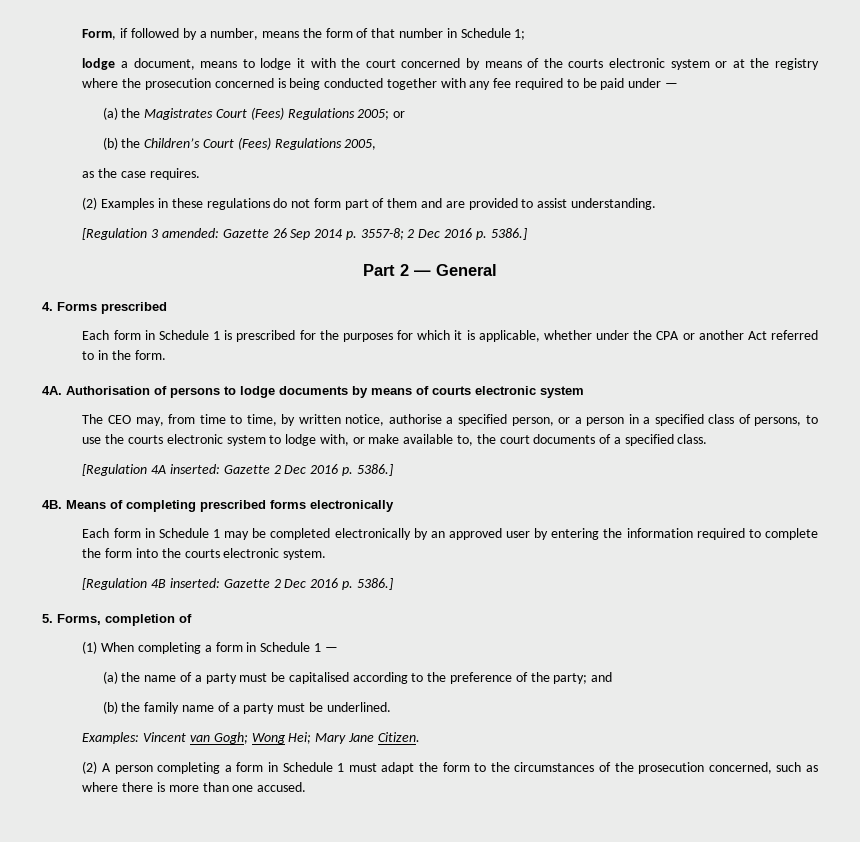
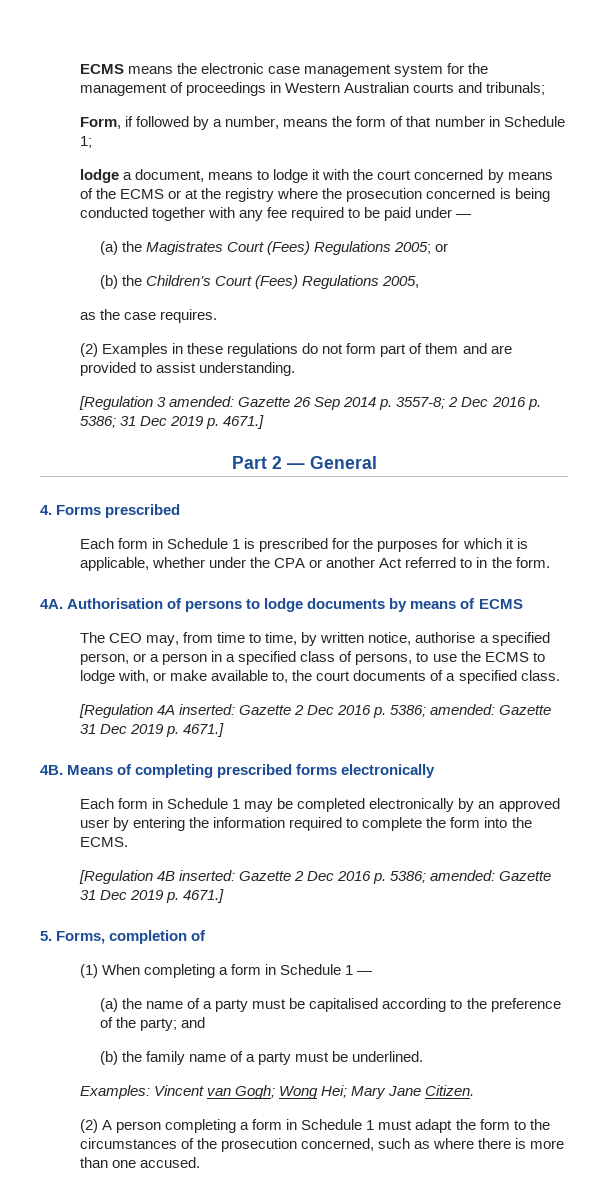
(82, 34) none -> [79,63,489,77] [79,82,546,96] ECMS means the electronic case management system for the management of proceedings in Western Australian courts and tribunals; //
[568,58,710,70] courts electronic system -> [120,189,165,199] ECMS
[490,228,527,240] 5386.] -> [79,415,265,429] 5386; 31 Dec 2019 p. 4671.]
[432,386,584,398] courts electronic system -> [478,599,523,609] ECMS
[127,434,266,446] courts electronic system -> [484,652,529,662] ECMS
[356,464,393,476] 5386.] -> [390,704,552,717] [79,723,225,737] 5386; amended: Gazette 31 Dec 2019 p. 4671.]
[184,548,327,560] courts electronic system. -> [79,837,128,847] ECMS.
[356,578,393,590] 5386.] -> [390,870,552,883] [79,889,225,903] 5386; amended: Gazette 31 Dec 2019 p. 4671.]

